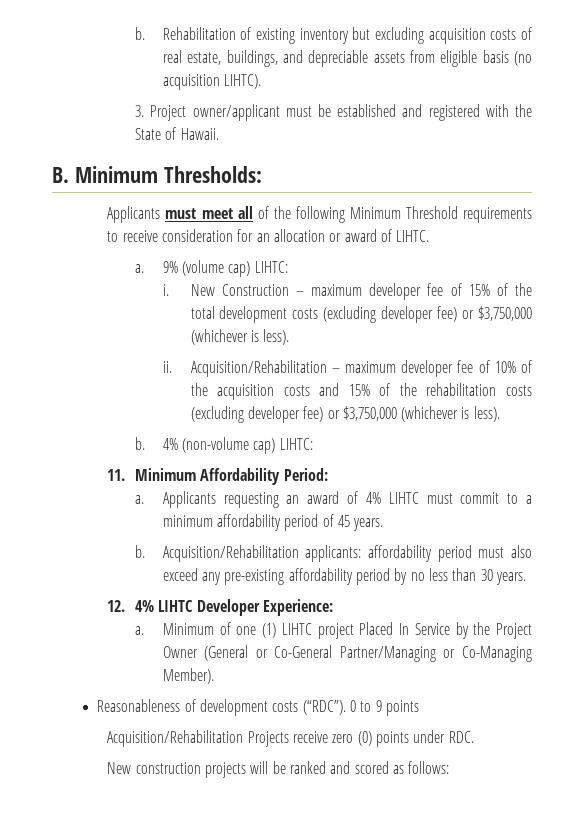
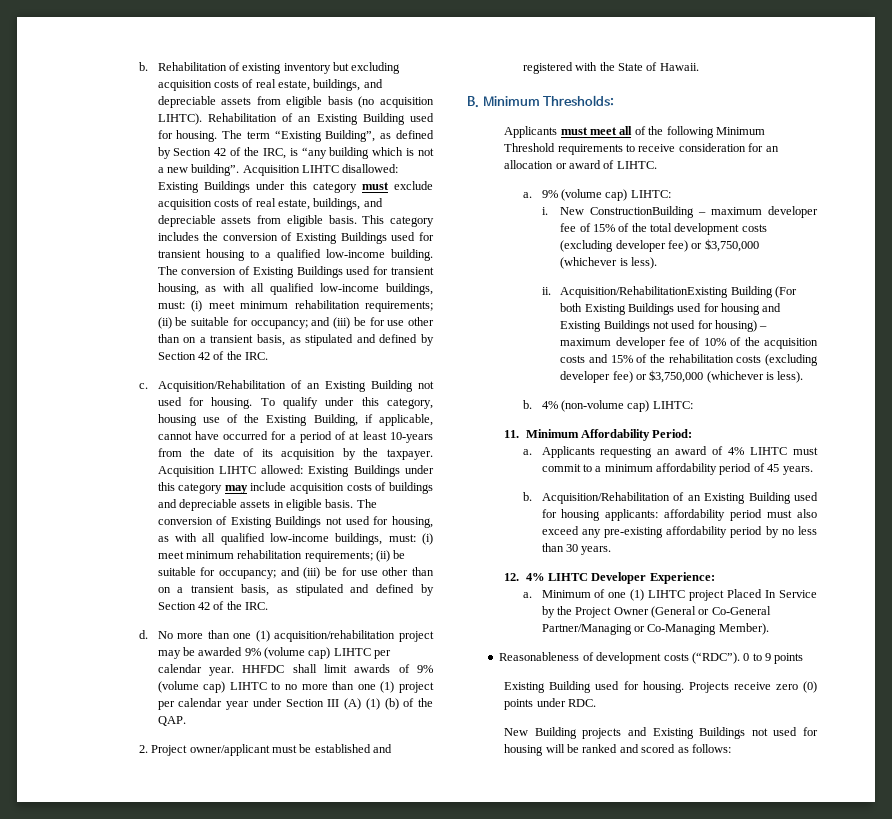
[135,105,145,117] // 3. -> [207,113,435,125] [157,130,434,142] [157,147,434,159] [157,164,399,176] [157,181,434,193] [157,198,383,210] [157,215,434,227] [157,232,435,244] [157,249,434,261] [157,266,434,278] [157,283,433,295] [157,300,433,312] [157,317,434,329] [157,334,434,346] [157,351,269,360] [138,380,434,392] [157,397,433,409] [157,414,433,426] [157,431,434,443] [157,448,434,460] [157,465,435,477] [157,482,434,494] [157,499,377,511] [157,516,434,528] [157,533,433,545] [157,550,406,562] [157,567,435,579] [157,584,435,596] [157,601,269,610] [138,630,435,642] [157,647,392,659] [157,664,434,676] [157,681,434,693] [157,698,433,710] [157,716,186,726] [138,745,148,753] Rehabilitation of an Existing Building used for housing. The term “Existing Building”, as defined by Section 42 of the IRC, is “any building which is not a new building”. Acquisition LIHTC disallowed: Existing Buildings under this category must exclude acquisition costs of real estate, buildings, and depreciable assets from eligible basis. This category includes the conversion of Existing Buildings used for transient housing to a qualified low-income building. The conversion of Existing Buildings used for transient housing, as with all qualified low-income buildings, must: (i) meet minimum rehabilitation requirements; (ii) be suitable for occupancy; and (iii) be for use other than on a transient basis, as stipulated and defined by Section 42 of the IRC. // c. Acquisition/Rehabilitation of an Existing Building not used for housing. To qualify under this category, housing use of the Existing Building, if applicable, cannot have occurred for a period of at least 10-years from the date of its acquisition by the taxpayer. Acquisition LIHTC allowed: Existing Buildings under this category may include acquisition costs of buildings and depreciable assets in eligible basis. The conversion of Existing Buildings not used for housing, as with all qualified low-income buildings, must: (i) meet minimum rehabilitation requirements; (ii) be suitable for occupancy; and (iii) be for use other than on a transient basis, as stipulated and defined by Section 42 of the IRC. // d. No more than one (1) acquisition/rehabilitation project may be awarded 9% (volume cap) LIHTC per calendar year. HHFDC shall limit awards of 9% (volume cap) LIHTC to no more than one (1) project per calendar year under Section III (A) (1) (b) of the QAP. // 2.
[221,284,289,296] Construction -> [590,206,695,218] ConstructionBuilding
[190,360,327,377] Acquisition/Rehabilitation -> [560,286,797,298] [560,303,782,315] [560,320,758,332] Acquisition/RehabilitationExisting Building (For both Existing Buildings used for housing and Existing Buildings not used for housing)
(299, 553) none -> [673,492,818,504] [541,509,601,521] of an Existing Building used for housing
[107,730,244,747] Acquisition/Rehabilitation -> [504,681,684,693] Existing Building used for housing.
[135,762,247,778] construction projects -> [534,727,818,739] [504,744,544,756] Building projects and Existing Buildings not used for housing

